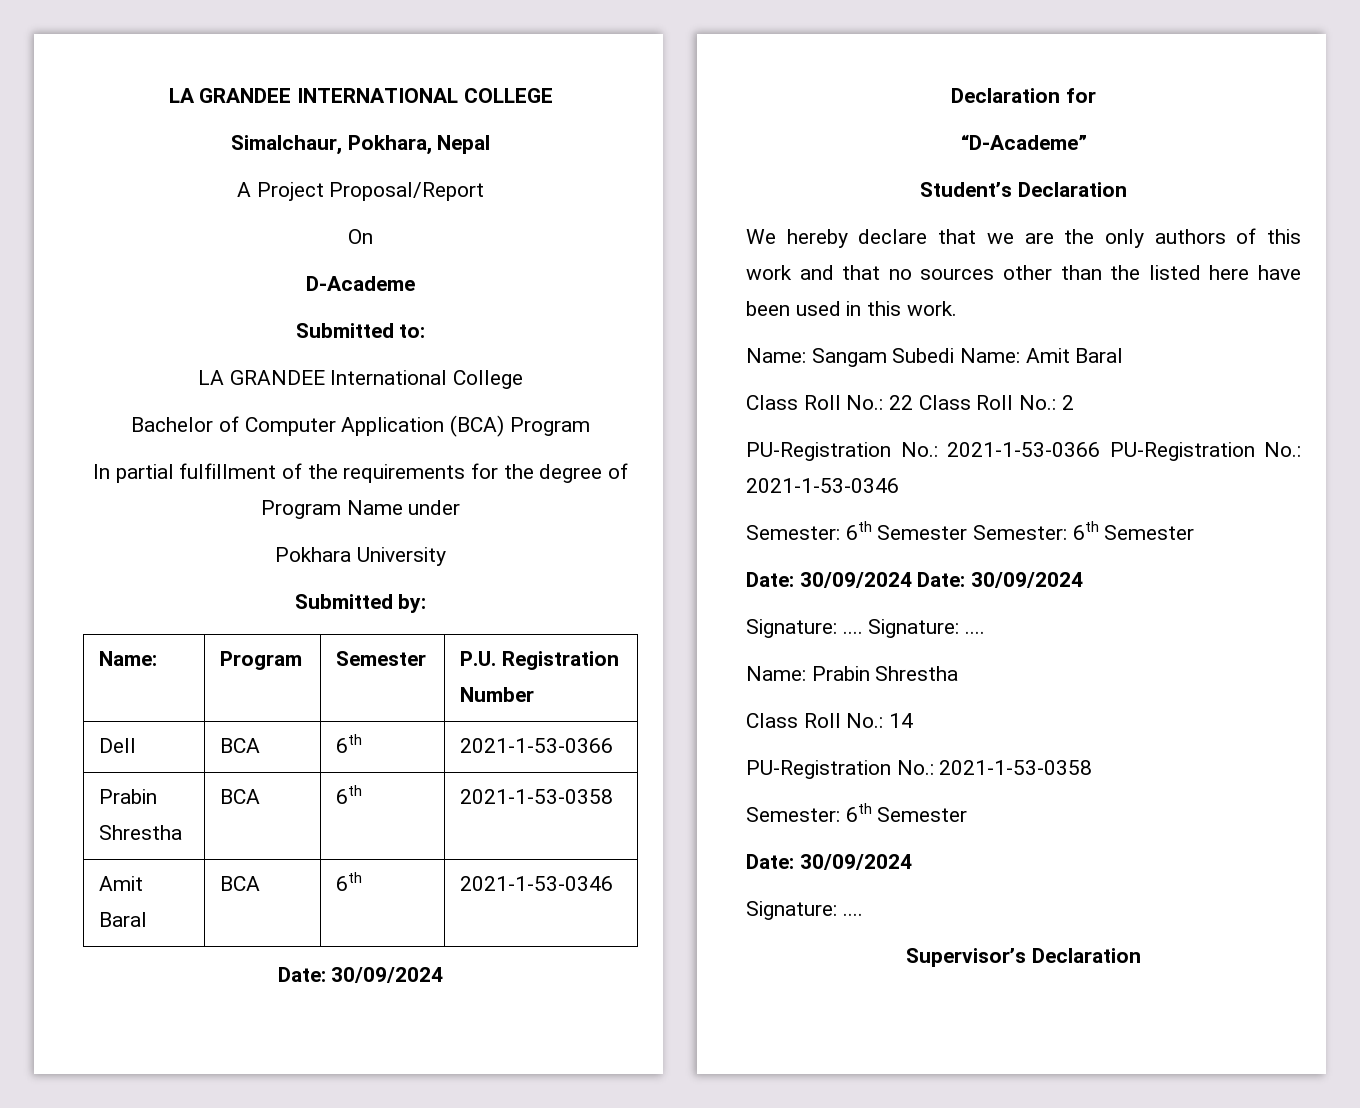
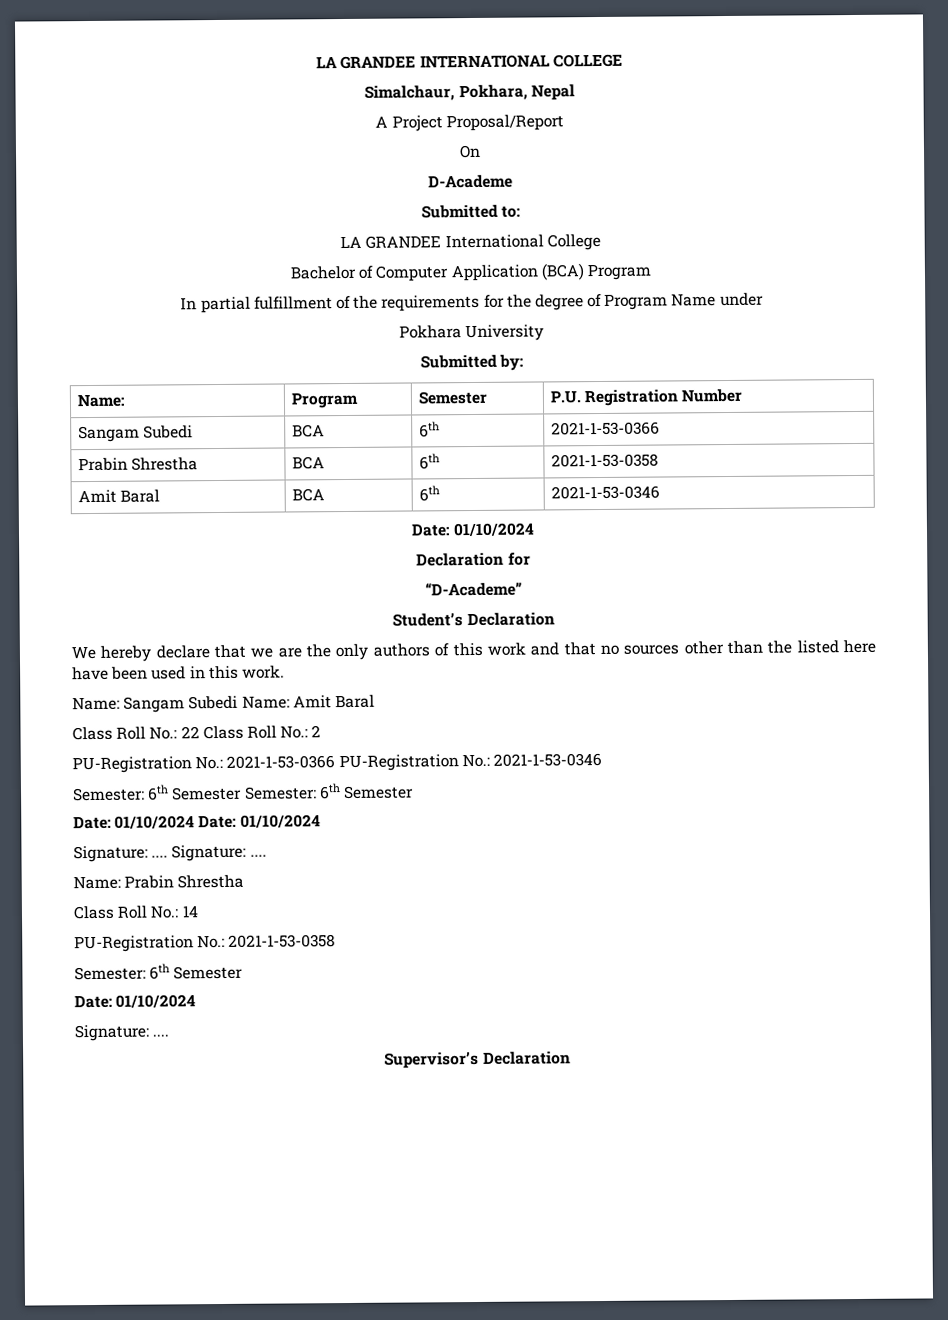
[99,738,137,753] Dell -> [77,425,193,443] Sangam Subedi
[331,967,444,983] 30/09/2024 -> [452,522,535,537] 01/10/2024
[799,572,1084,588] 30/09/2024 Date: 30/09/2024 -> [114,814,321,829] 01/10/2024 Date: 01/10/2024
[799,854,912,870] 30/09/2024 -> [115,994,197,1008] 01/10/2024

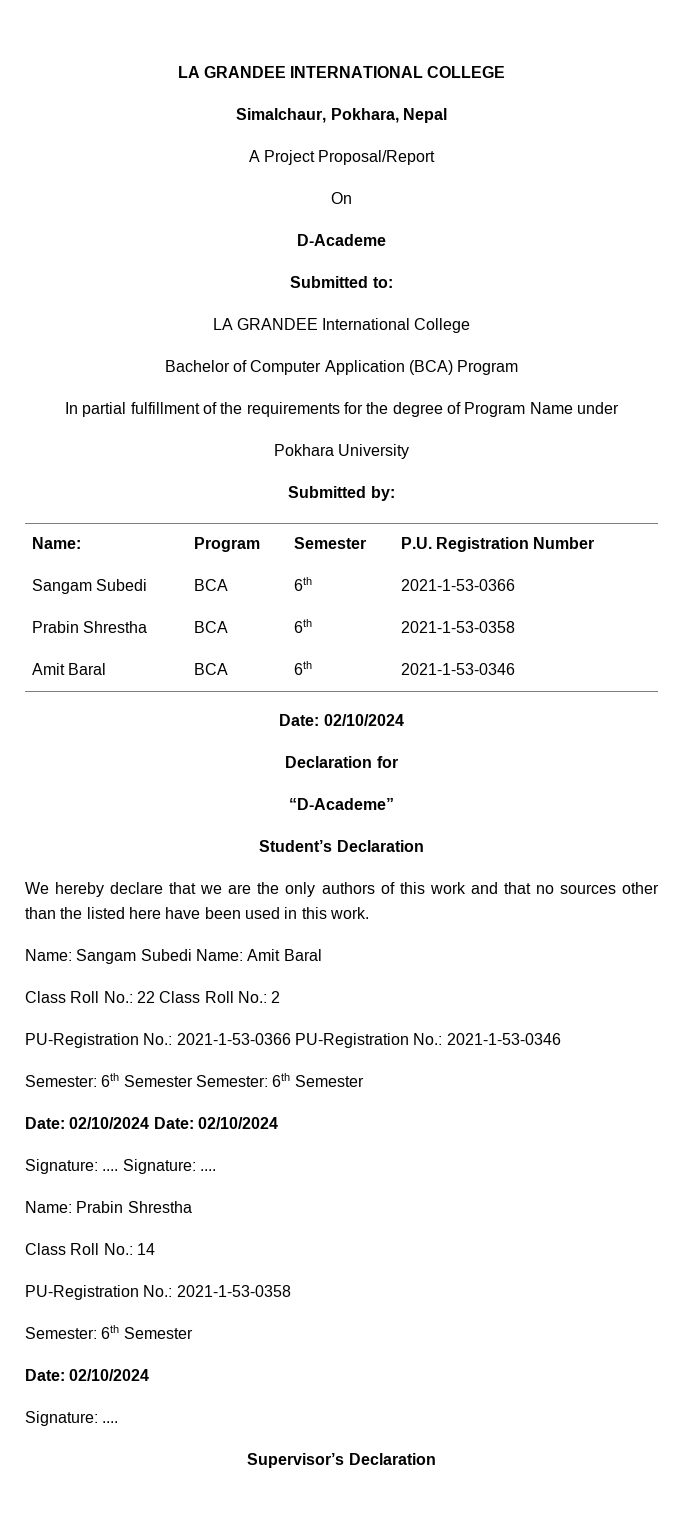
[452,522,535,537] 01/10/2024 -> [323,714,404,726] 02/10/2024
[114,814,321,829] 01/10/2024 Date: 01/10/2024 -> [69,1117,278,1129] 02/10/2024 Date: 02/10/2024
[115,994,197,1008] 01/10/2024 -> [69,1369,150,1381] 02/10/2024

